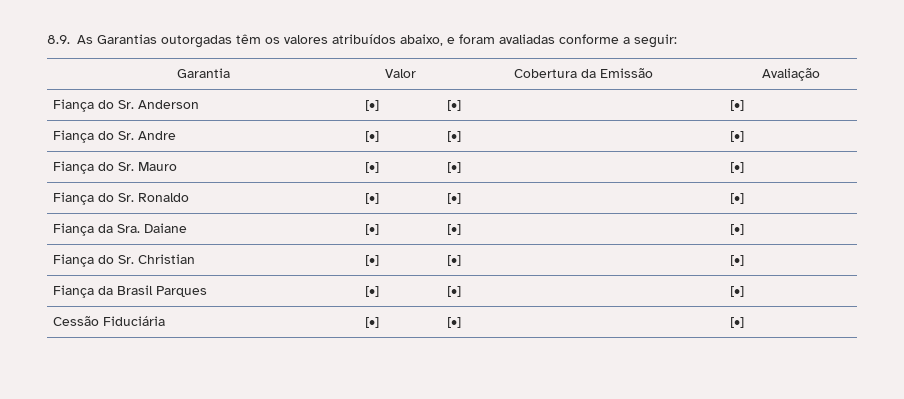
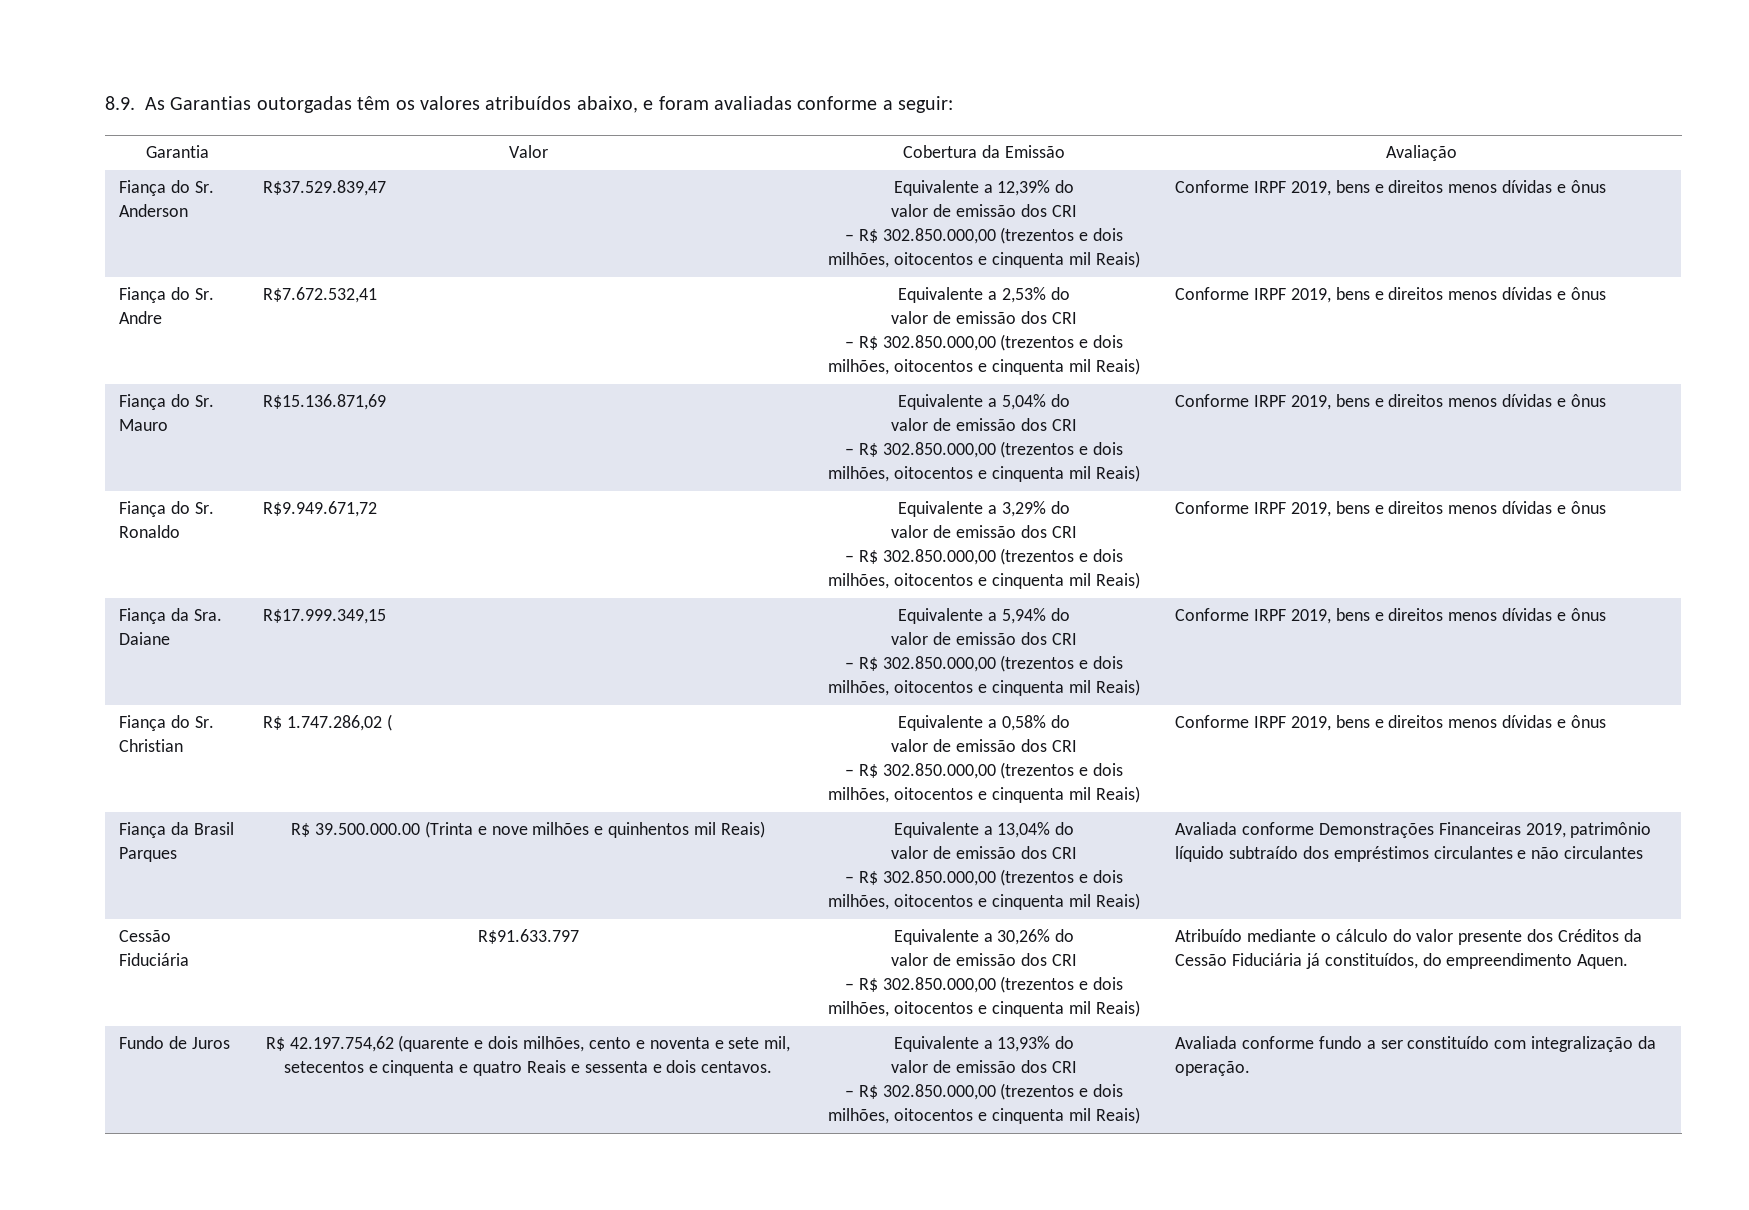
[365,100,380,111] [447,100,462,111] [730,100,745,111] [53,130,177,143] [365,131,380,142] [447,131,462,142] [730,131,745,142] [53,161,178,174] [365,162,380,173] [447,162,462,173] [730,162,745,173] [53,192,190,205] [365,193,380,204] [447,193,462,204] [730,193,745,204] [53,223,188,236] [365,224,380,235] [447,224,462,235] [730,224,745,235] [53,254,196,267] [365,255,380,266] [447,255,462,266] [730,255,745,266] [53,285,208,298] [365,286,380,297] [447,286,462,297] [730,286,745,297] [53,316,166,326] [365,317,380,328] [447,317,462,328] [730,317,745,328] [•] | [•] | [•] // Fiança do Sr. Andre | [•] | [•] | [•] // Fiança do Sr. Mauro | [•] | [•] | [•] // Fiança do Sr. Ronaldo | [•] | [•] | [•] // Fiança da Sra. Daiane | [•] | [•] | [•] // Fiança do Sr. Christian | [•] | [•] | [•] // Fiança da Brasil Parques | [•] | [•] | [•] // Cessão Fiduciária | [•] | [•] | [•] -> [263,180,387,196] [893,180,1075,196] [891,204,1077,217] [844,227,1124,244] [828,251,1140,268] [1175,180,1606,196] [119,287,214,303] [119,311,163,324] [263,287,378,303] [898,287,1070,303] [891,311,1077,324] [844,334,1124,351] [828,358,1140,375] [1175,287,1606,303] [119,394,214,410] [119,419,169,431] [263,394,387,410] [898,394,1070,410] [891,418,1077,431] [844,441,1124,458] [828,465,1140,482] [1175,394,1606,410] [119,501,214,517] [119,525,181,538] [263,501,378,517] [898,501,1070,517] [891,525,1077,538] [844,548,1124,565] [828,572,1140,589] [1175,501,1606,517] [119,608,222,624] [119,632,171,645] [263,609,387,624] [898,608,1070,624] [891,632,1077,645] [844,655,1124,672] [828,679,1140,696] [1175,608,1606,624] [119,715,214,731] [119,739,184,752] [263,714,392,731] [898,715,1070,731] [891,739,1077,752] [844,762,1124,779] [828,786,1140,803] [1175,715,1606,731] [119,822,234,838] [119,847,178,862] [291,821,765,838] [893,822,1075,838] [891,846,1077,859] [844,869,1124,886] [828,893,1140,910] [1175,822,1652,838] [1175,846,1644,862] [119,930,172,942] [119,953,190,966] [477,929,579,944] [893,929,1075,945] [891,953,1077,966] [844,976,1124,993] [828,1000,1140,1017] [1175,929,1642,945] [1175,953,1629,969] [119,1036,230,1049] [265,1035,791,1052] [283,1060,773,1076] [893,1036,1075,1052] [891,1060,1077,1073] [844,1083,1124,1100] [828,1107,1140,1124] [1175,1036,1656,1052] [1175,1061,1251,1076] R$37.529.839,47 | Equivalente a 12,39% do // valor de emissão dos CRI // – R$ 302.850.000,00 (trezentos e dois milhões, oitocentos e cinquenta mil Reais) | Conforme IRPF 2019, bens e direitos menos dívidas e ônus // Fiança do Sr. Andre | R$7.672.532,41 | Equivalente a 2,53% do // valor de emissão dos CRI // – R$ 302.850.000,00 (trezentos e dois milhões, oitocentos e cinquenta mil Reais) | Conforme IRPF 2019, bens e direitos menos dívidas e ônus // Fiança do Sr. Mauro | R$15.136.871,69 | Equivalente a 5,04% do // valor de emissão dos CRI // – R$ 302.850.000,00 (trezentos e dois milhões, oitocentos e cinquenta mil Reais) | Conforme IRPF 2019, bens e direitos menos dívidas e ônus // Fiança do Sr. Ronaldo | R$9.949.671,72 | Equivalente a 3,29% do // valor de emissão dos CRI // – R$ 302.850.000,00 (trezentos e dois milhões, oitocentos e cinquenta mil Reais) | Conforme IRPF 2019, bens e direitos menos dívidas e ônus // Fiança da Sra. Daiane | R$17.999.349,15 | Equivalente a 5,94% do // valor de emissão dos CRI // – R$ 302.850.000,00 (trezentos e dois milhões, oitocentos e cinquenta mil Reais) | Conforme IRPF 2019, bens e direitos menos dívidas e ônus // Fiança do Sr. Christian | R$ 1.747.286,02 ( | Equivalente a 0,58% do // valor de emissão dos CRI // – R$ 302.850.000,00 (trezentos e dois milhões, oitocentos e cinquenta mil Reais) | Conforme IRPF 2019, bens e direitos menos dívidas e ônus // Fiança da Brasil Parques | R$ 39.500.000.00 (Trinta e nove milhões e quinhentos mil Reais) | Equivalente a 13,04% do // valor de emissão dos CRI // – R$ 302.850.000,00 (trezentos e dois milhões, oitocentos e cinquenta mil Reais) | Avaliada conforme Demonstrações Financeiras 2019, patrimônio líquido subtraído dos empréstimos circulantes e não circulantes // Cessão Fiduciária | R$91.633.797 | Equivalente a 30,26% do // valor de emissão dos CRI // – R$ 302.850.000,00 (trezentos e dois milhões, oitocentos e cinquenta mil Reais) | Atribuído mediante o cálculo do valor presente dos Créditos da Cessão Fiduciária já constituídos, do empreendimento Aquen. // Fundo de Juros | R$ 42.197.754,62 (quarente e dois milhões, cento e noventa e sete mil, setecentos e cinquenta e quatro Reais e sessenta e dois centavos. | Equivalente a 13,93% do // valor de emissão dos CRI // – R$ 302.850.000,00 (trezentos e dois milhões, oitocentos e cinquenta mil Reais) | Avaliada conforme fundo a ser constituído com integralização da operação.

